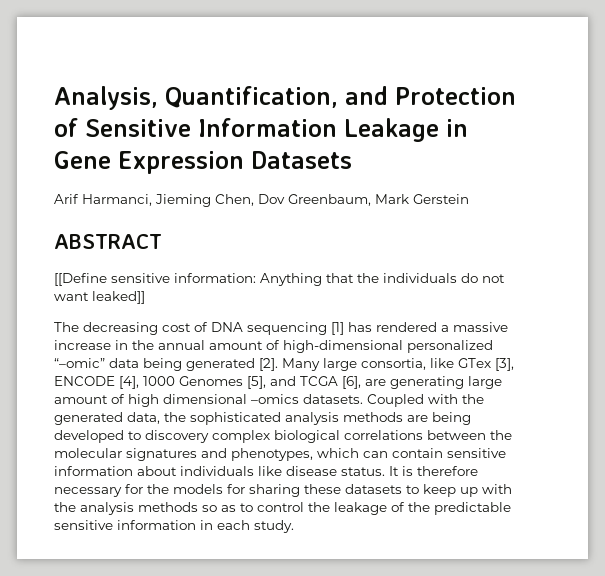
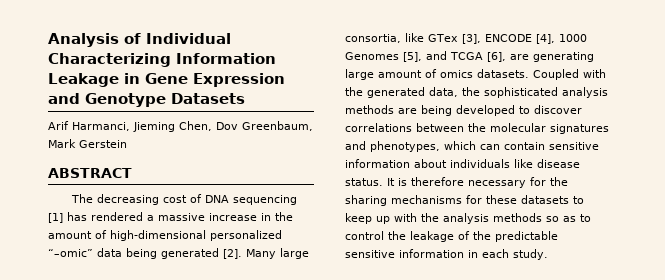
[54,86,516,110] [54,118,191,137] Analysis, Quantification, and Protection of Sensitive -> [48,33,231,47] [48,53,171,67] Analysis of Individual Characterizing
(244, 162) none -> [48,93,166,107] and Genotype
[54,273,505,286] [54,291,145,304] // [[Define sensitive information: Anything that the individuals do not want leaked]] -> (132, 173) none
[158,340,205,350] annual -> (293, 216) none
[128,394,299,407] high dimensional –omics -> [440,70,473,78] omics
[145,430,340,443] discovery complex biological -> [534,105,582,114] discover
[173,484,300,497] models for sharing -> [345,195,482,206] sharing mechanisms for

